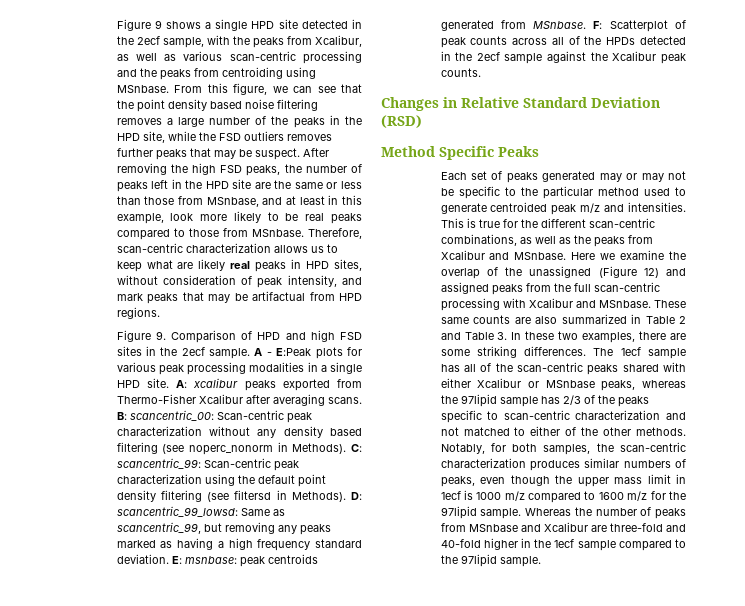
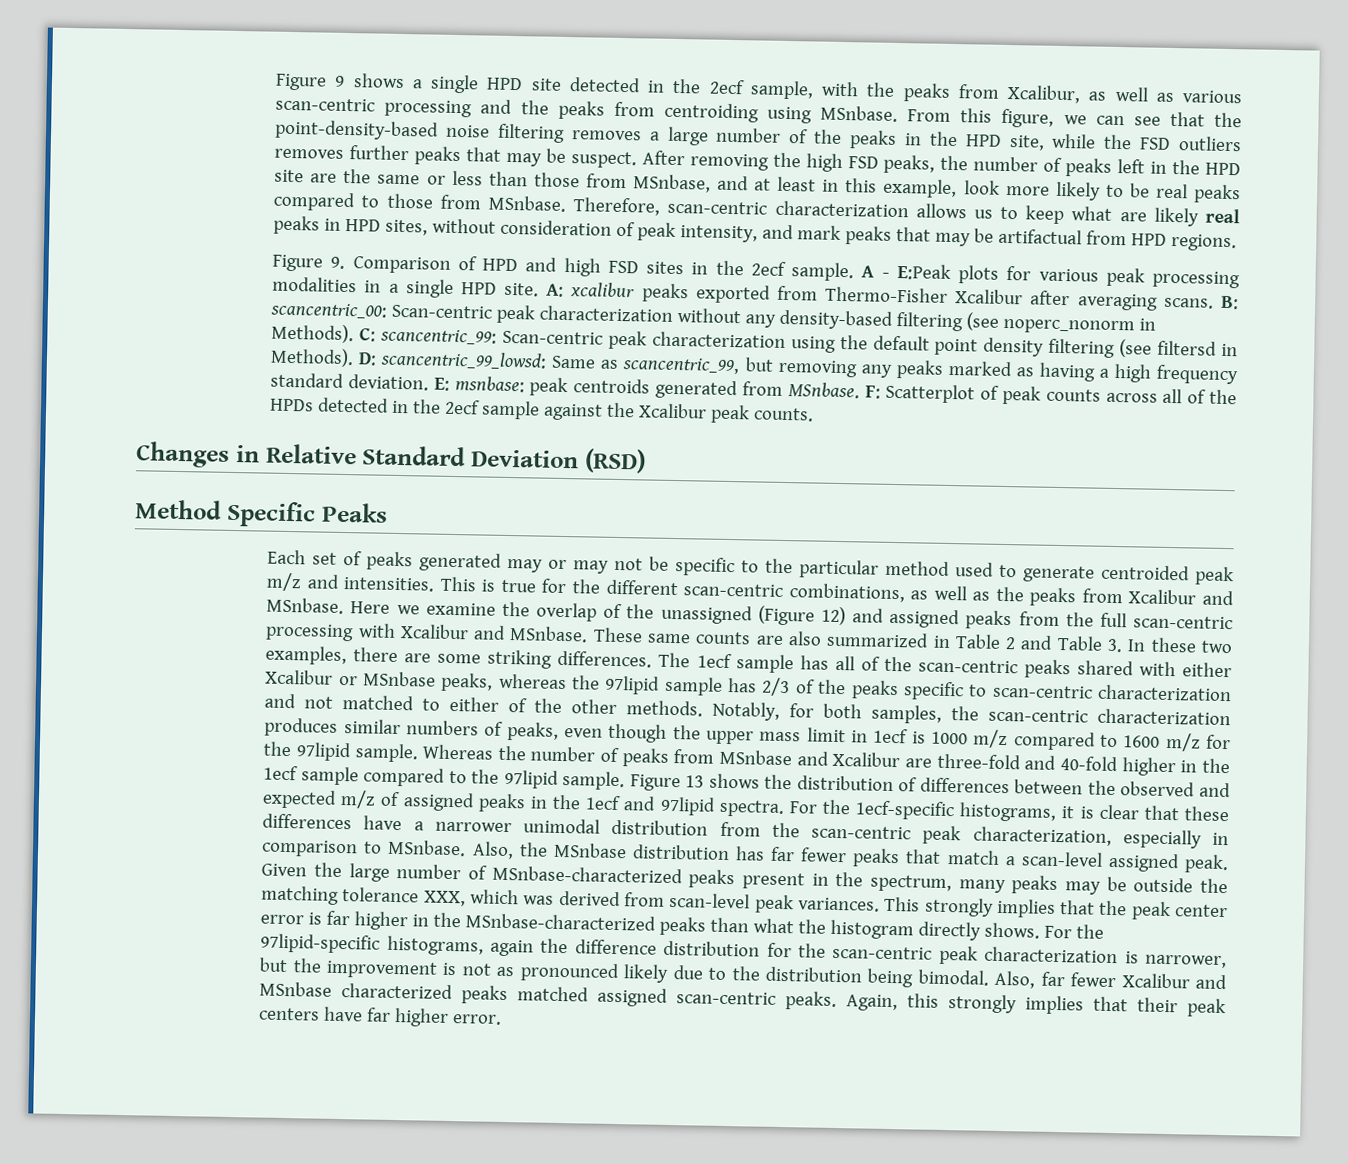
[136,99,242,112] point density based -> [274,119,440,141] point-density-based
[283,426,362,438] density based -> [779,309,894,330] density-based
(541, 561) none -> [629,773,1232,798] [262,789,1230,822] [262,813,1230,849] [261,839,1229,874] [261,862,1228,895] [261,885,1228,921] [260,910,1105,941] [260,933,1227,969] [259,957,1228,990] [259,981,1227,1018] [258,1006,503,1027] Figure 13 shows the distribution of differences between the observed and expected m/z of assigned peaks in the 1ecf and 97lipid spectra. For the 1ecf-specific histograms, it is clear that these differences have a narrower unimodal distribution from the scan-centric peak characterization, especially in comparison to MSnbase. Also, the MSnbase distribution has far fewer peaks that match a scan-level assigned peak. Given the large number of MSnbase-characterized peaks present in the spectrum, many peaks may be outside the matching tolerance XXX, which was derived from scan-level peak variances. This strongly implies that the peak center error is far higher in the MSnbase-characterized peaks than what the histogram directly shows. For the 97lipid-specific histograms, again the difference distribution for the scan-centric peak characterization is narrower, but the improvement is not as pronounced likely due to the distribution being bimodal. Also, far fewer Xcalibur and MSnbase characterized peaks matched assigned scan-centric peaks. Again, this strongly implies that their peak centers have far higher error.

